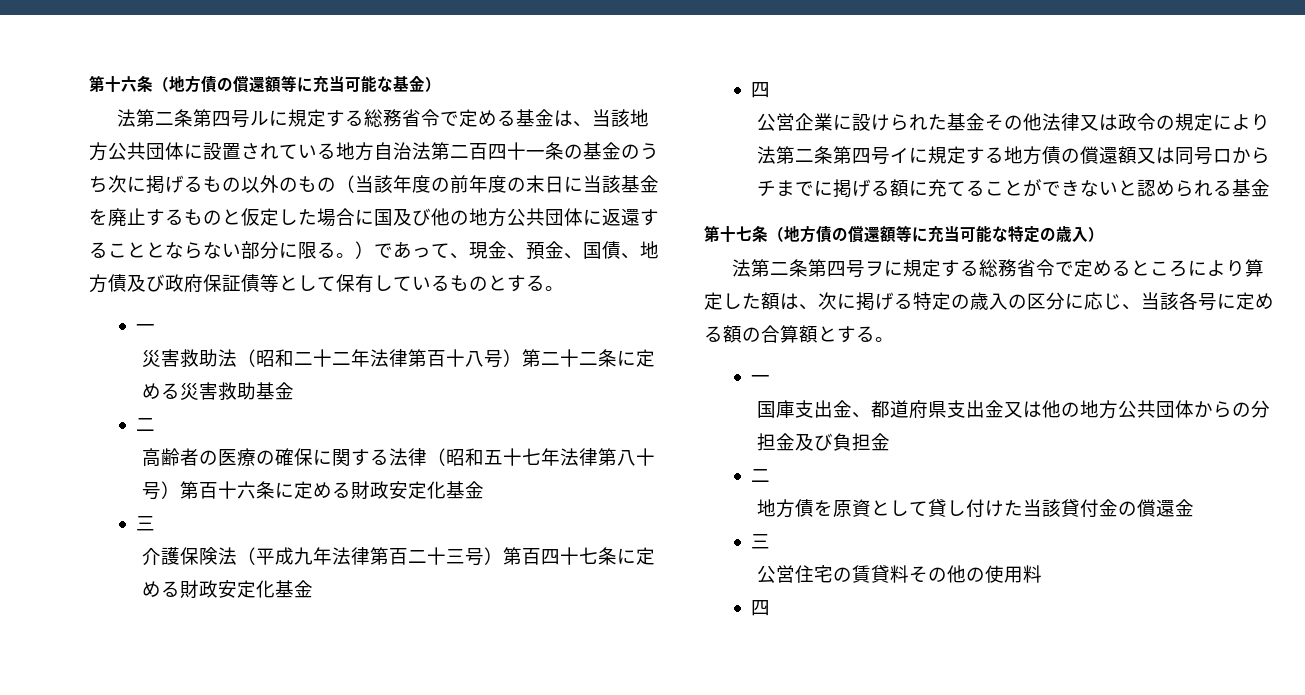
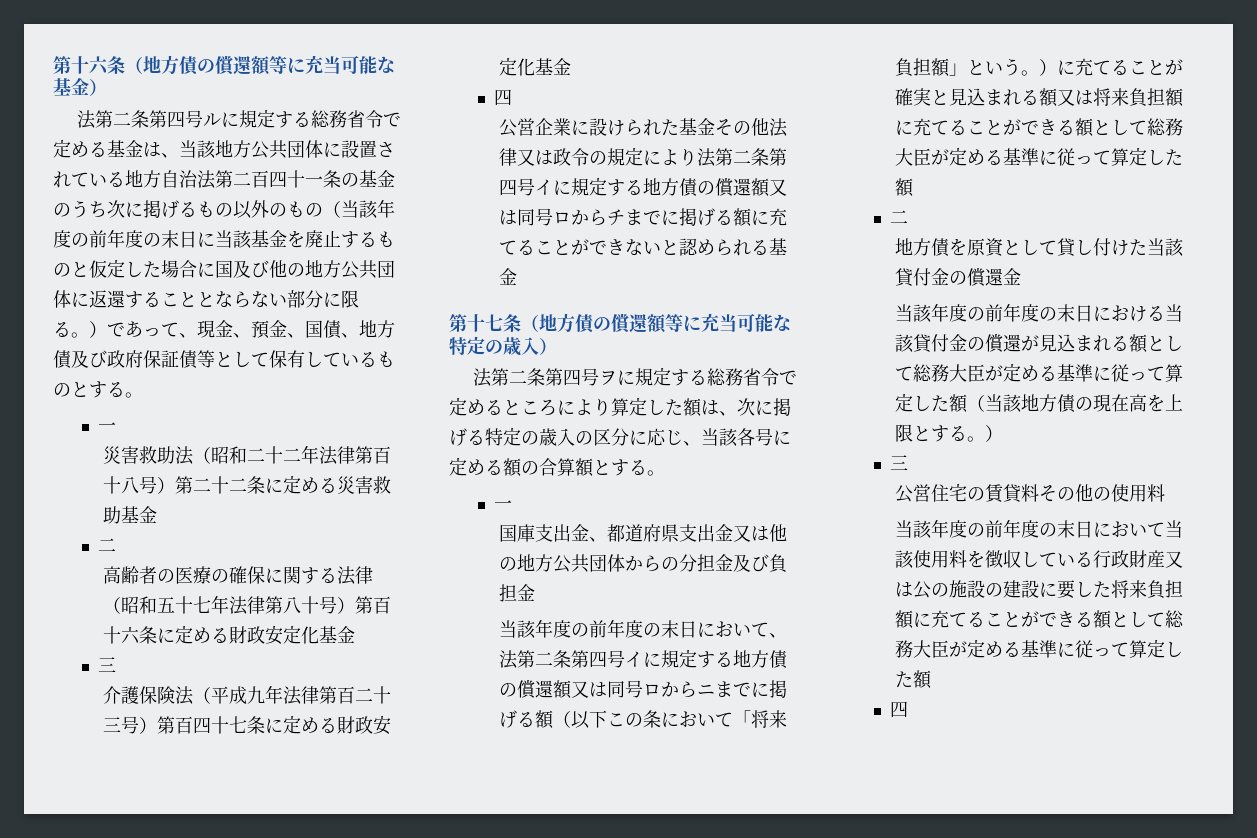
(890, 442) none -> [499,619,788,639] [499,649,790,669] [499,679,788,699] [499,710,788,729] [895,58,1184,77] [895,88,1185,107] [895,118,1184,137] [895,147,1184,166] [895,178,915,197] // 当該年度の前年度の末日において、法第二条第四号イに規定する地方債の償還額又は同号ロからニまでに掲げる額（以下この条において「将来負担額」という。）に充てることが確実と見込まれる額又は将来負担額に充てることができる額として総務大臣が定める基準に従って算定した額
(1194, 508) none -> [895,303,1184,323] [895,333,1184,353] [895,363,1184,382] [895,393,1184,413] [895,424,1004,442] // 当該年度の前年度の末日における当該貸付金の償還が見込まれる額として総務大臣が定める基準に従って算定した額（当該地方債の現在高を上限とする。）
(1042, 574) none -> [895,519,1184,539] [895,550,1184,569] [895,580,1184,599] [895,610,1185,629] [895,639,1184,658] [895,670,933,689] // 当該年度の前年度の末日において当該使用料を徴収している行政財産又は公の施設の建設に要した将来負担額に充てることができる額として総務大臣が定める基準に従って算定した額

